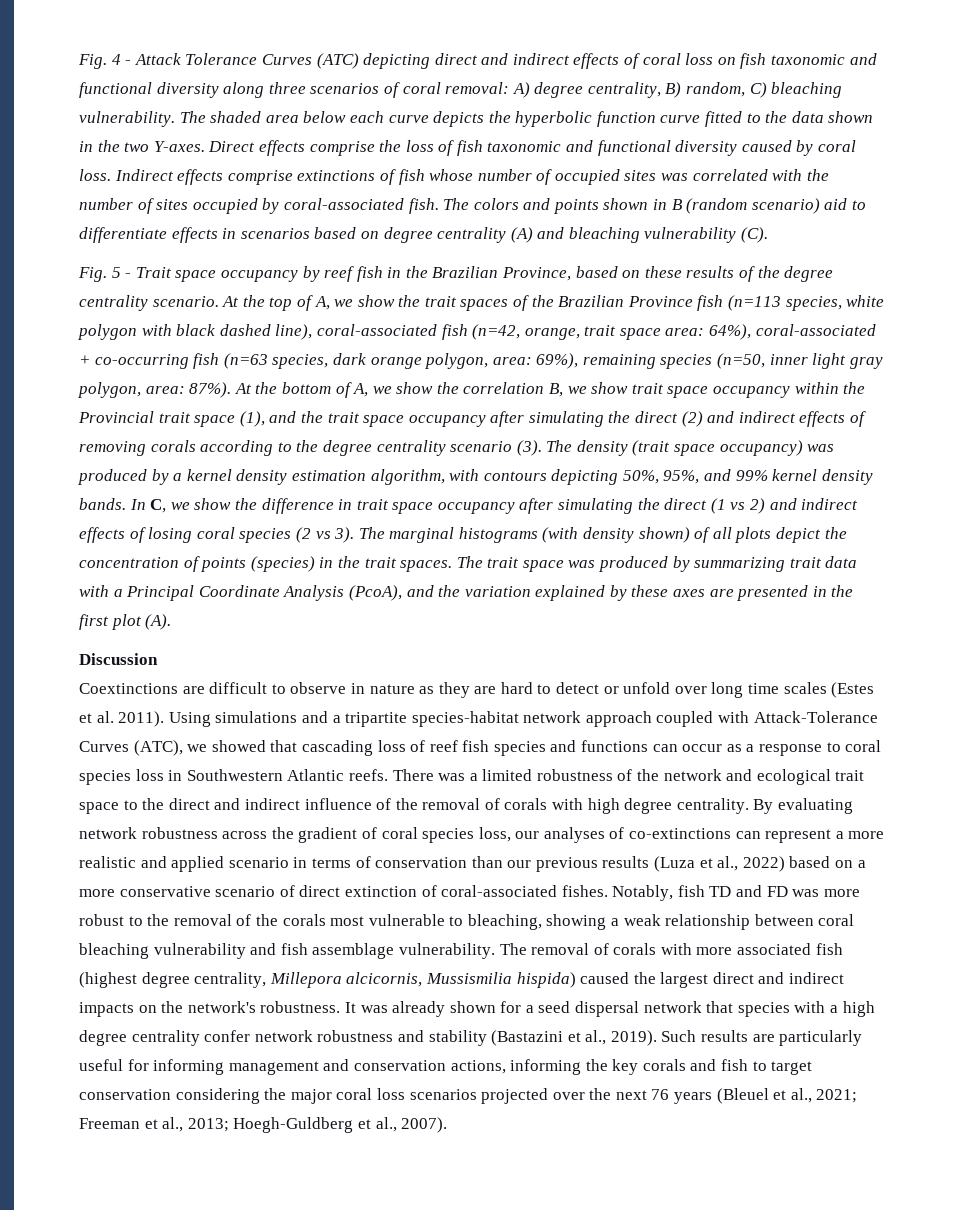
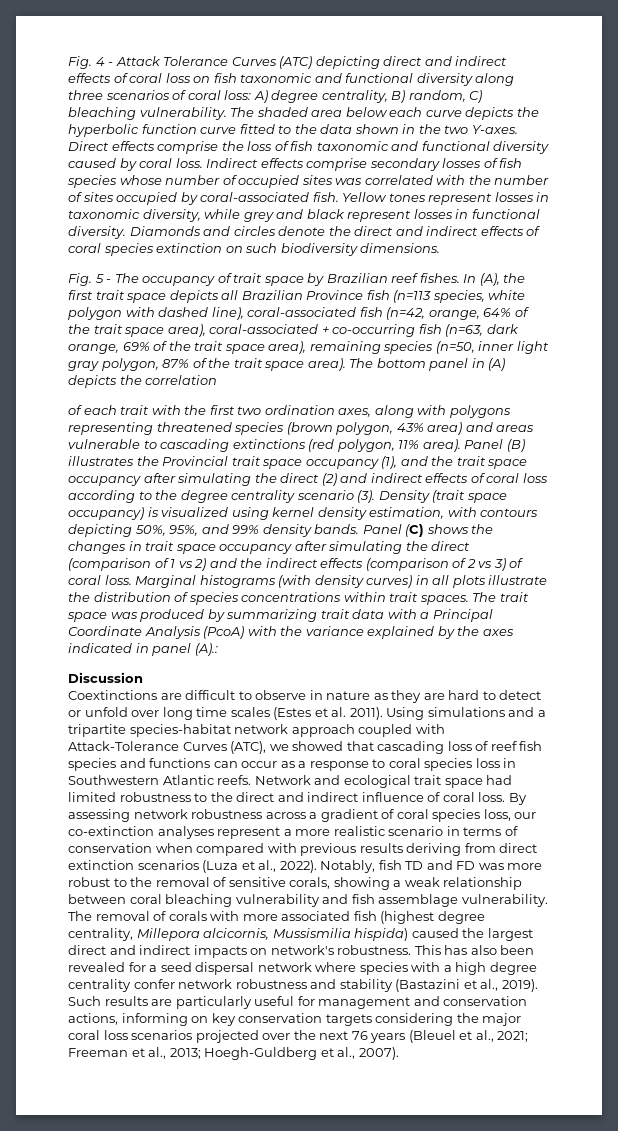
[445,82,510,94] removal: -> [224,90,252,100] loss:
[297,169,425,185] extinctions of fish -> [369,158,523,171] [67,175,117,188] secondary losses of fish species
[443,198,867,214] [79,227,769,243] [78,266,834,282] [79,295,554,311] The colors and points shown in B (random scenario) aid to differentiate effects in scenarios based on degree centrality (A) and bleaching vulnerability (C). // Fig. 5 - Trait space occupancy by reef fish in the Brazilian Province, based on these results of the degree centrality scenario. At the top of A, we show the trait spaces of the -> [342,192,550,205] [68,209,540,222] [68,226,542,239] [68,243,441,256] [68,273,526,286] [68,290,239,303] Yellow tones represent losses in taxonomic diversity, while grey and black represent losses in functional diversity. Diamonds and circles denote the direct and indirect effects of coral species extinction on such biodiversity dimensions. // Fig. 5 - The occupancy of trait space by Brazilian reef fishes. In (A), the first trait space depicts all
[176,324,216,336] black -> (155, 312) none
[584,324,876,340] [79,353,579,369] trait space area: 64%), coral-associated + co-occurring fish (n=63 species, dark orange polygon, area: 69%), -> [483,307,530,317] [68,324,519,337] [68,341,307,354] 64% of the trait space area), coral-associated + co-occurring fish (n=63, dark orange, 69% of the trait space area),
[145,382,839,398] area: 87%). At the bottom of A, we show the correlation B, we show trait space occupancy within -> [162,358,506,371] [68,375,218,388] [68,405,511,418] [68,422,535,435] [68,439,525,452] [68,456,134,466] 87% of the trait space area). The bottom panel in (A) depicts the correlation // of each trait with the first two ordination axes, along with polygons representing threatened species (brown polygon, 43% area) and areas vulnerable to cascading extinctions (red polygon, 11% area). Panel (B) illustrates
(236, 421) none -> [305,459,379,469] occupancy
[79,440,196,456] removing corals -> [486,473,548,483] coral loss
[546,440,628,456] The density -> [378,490,430,503] Density
[807,444,835,452] [78,469,445,485] was produced by a kernel density estimation algorithm, -> [147,507,445,520] is visualized using kernel density estimation,
[772,469,818,481] kernel -> (260, 529) none
[129,498,334,514] In C, we show the difference -> [362,524,494,537] [68,541,126,554] Panel (C) shows the changes
[710,498,726,514] (1 -> [68,558,176,571] (comparison of 1
[801,498,859,510] [79,527,847,543] [79,556,360,572] indirect effects of losing coral species (2 vs 3). The marginal histograms (with density shown) of all plots depict the concentration of points (species) in the -> [240,558,525,571] [68,575,548,588] [68,592,386,605] the indirect effects (comparison of 2 vs 3) of coral loss. Marginal histograms (with density curves) in all plots illustrate the distribution of species concentrations within
[348,585,854,601] [79,614,172,630] (PcoA), and the variation explained by these axes are presented in the first plot (A). -> [203,626,514,639] [68,643,218,656] (PcoA) with the variance explained by the axes indicated in panel (A).:
[392,769,722,781] There was a limited robustness of the network -> [254,775,311,785] Network
(119, 808) none -> [486,775,513,785] [68,792,191,802] had limited robustness
[395,798,854,814] the removal of corals with high degree centrality. By evaluating -> [442,792,527,805] [68,809,130,822] coral loss. By assessing
[271,827,294,839] the -> [309,812,318,819] a
[543,827,761,843] analyses of co-extinctions can -> [68,826,214,839] co-extinction analyses
[140,856,225,872] and applied -> (385, 831) none
[471,856,866,872] [79,885,608,897] than our previous results (Luza et al., 2022) based on a more conservative scenario of direct extinction of coral-associated fishes. -> [155,843,538,856] [68,860,317,873] when compared with previous results deriving from direct extinction scenarios (Luza et al., 2022).
[255,914,542,930] the corals most vulnerable to bleaching, -> [228,877,331,889] sensitive corals,
[161,1001,184,1013] the -> (268, 951) none
[344,1001,496,1017] It was already shown -> [414,945,535,955] [68,962,125,972] This has also been revealed
[706,1001,734,1013] that -> [315,962,357,972] where
[153,1059,225,1075] informing -> (315, 1001) none
[585,1059,813,1075] [79,1089,171,1100] the key corals and fish to target conservation -> [191,1013,372,1026] on key conservation targets

